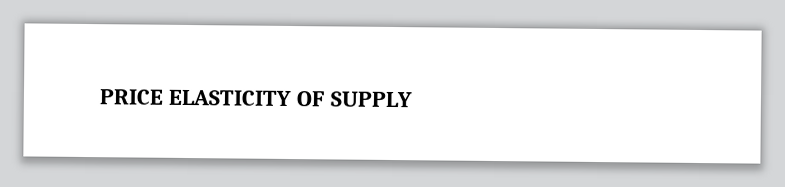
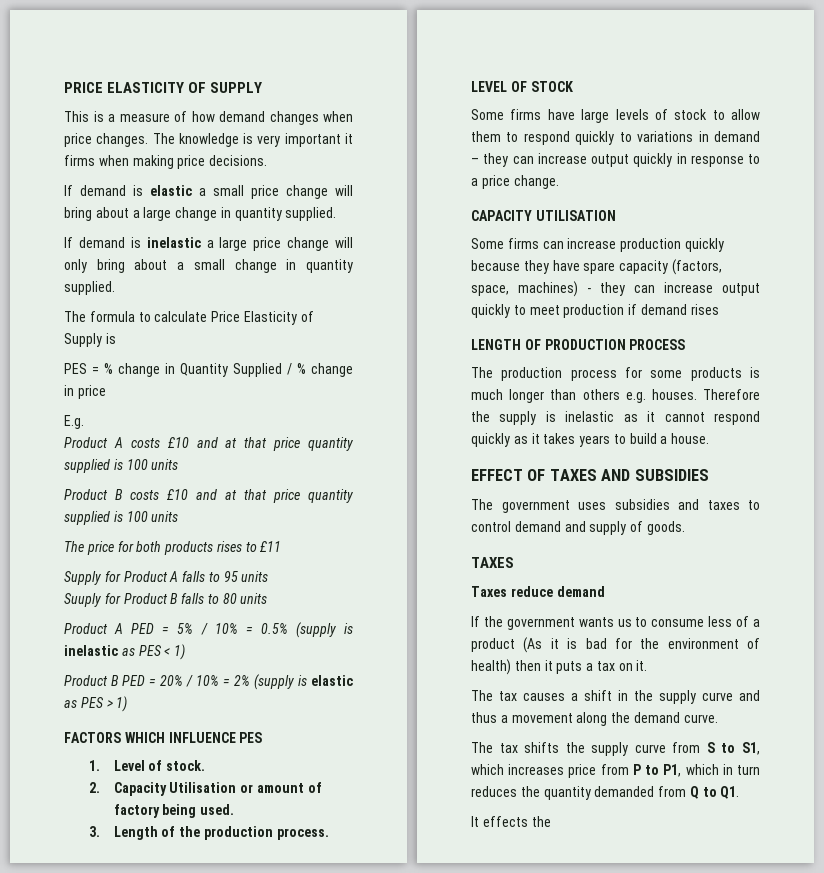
(413, 99) none -> [64,111,353,125] [64,133,353,147] [64,155,268,169] [64,185,353,199] [64,207,337,221] [64,237,353,251] [64,259,353,273] [64,281,115,295] [64,311,314,325] [64,333,116,347] [64,363,353,377] [64,385,106,399] [64,415,84,429] [64,437,353,451] [64,459,179,473] [64,489,353,503] [64,511,179,525] [64,541,282,555] [64,571,269,585] [64,593,268,607] [64,622,353,638] [64,644,186,660] [64,674,353,690] [64,696,128,712] [64,732,263,743] [88,760,206,771] [88,782,322,796] [113,804,235,818] [88,826,329,840] [471,81,573,92] [471,109,760,123] [471,131,760,145] [471,153,760,167] [471,175,559,189] [471,210,616,221] [471,238,724,252] [471,259,722,275] [471,281,760,297] [471,304,719,318] [471,339,686,350] [471,367,760,381] [471,389,760,403] [471,411,760,425] [471,433,710,447] [471,469,709,481] [471,499,760,513] [471,521,685,535] [471,557,514,568] [471,586,605,597] [471,616,760,630] [471,637,760,653] [471,659,648,675] [471,690,760,704] [471,712,718,726] [471,742,760,756] [471,764,760,778] [471,786,740,800] [471,816,551,827] // This is a measure of how demand changes when price changes. The knowledge is very important it firms when making price decisions. // If demand is elastic a small price change will bring about a large change in quantity supplied. // If demand is inelastic a large price change will only bring about a small change in quantity supplied. // The formula to calculate Price Elasticity of Supply is // PES = % change in Quantity Supplied / % change in price // E.g. // Product A costs £10 and at that price quantity supplied is 100 units // Product B costs £10 and at that price quantity supplied is 100 units // The price for both products rises to £11 // Supply for Product A falls to 95 units // Suuply for Product B falls to 80 units // Product A PED = 5% / 10% = 0.5% (supply is inelastic as PES < 1) // Product B PED = 20% / 10% = 2% (supply is elastic as PES > 1) // FACTORS WHICH INFLUENCE PES // 1. Level of stock. // 2. Capacity Utilisation or amount of factory being used. // 3. Length of the production process. // LEVEL OF STOCK // Some firms have large levels of stock to allow them to respond quickly to variations in demand – they can increase output quickly in response to a price change. // CAPACITY UTILISATION // Some firms can increase production quickly because they have spare capacity (factors, space, machines) - they can increase output quickly to meet production if demand rises // LENGTH OF PRODUCTION PROCESS // The production process for some products is much longer than others e.g. houses. Therefore the supply is inelastic as it cannot respond quickly as it takes years to build a house. // EFFECT OF TAXES AND SUBSIDIES // The government uses subsidies and taxes to control demand and supply of goods. // TAXES // Taxes reduce demand // If the government wants us to consume less of a product (As it is bad for the environment of health) then it puts a tax on it. // The tax causes a shift in the supply curve and thus a movement along the demand curve. // The tax shifts the supply curve from S to S1, which increases price from P to P1, which in turn reduces the quantity demanded from Q to Q1. // It effects the

